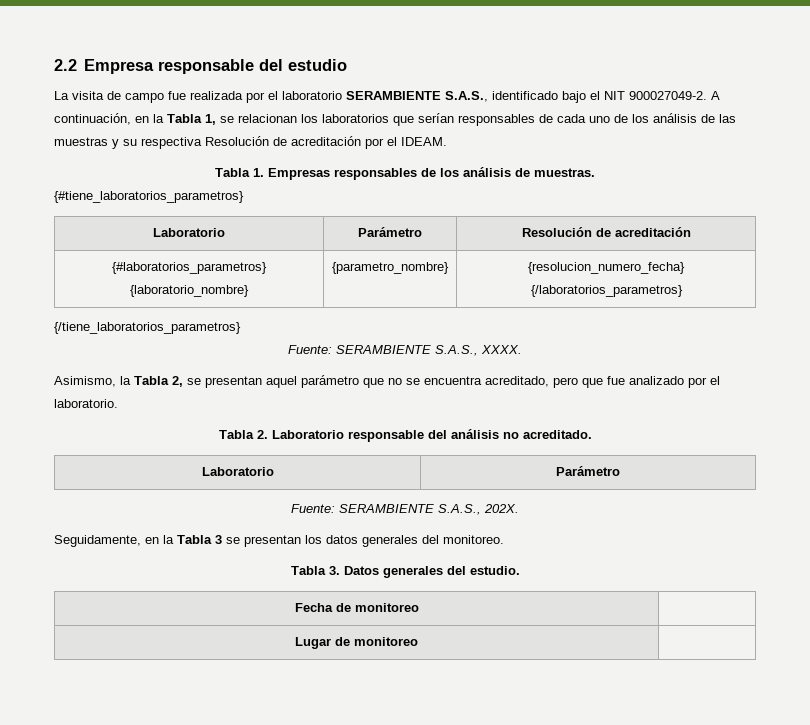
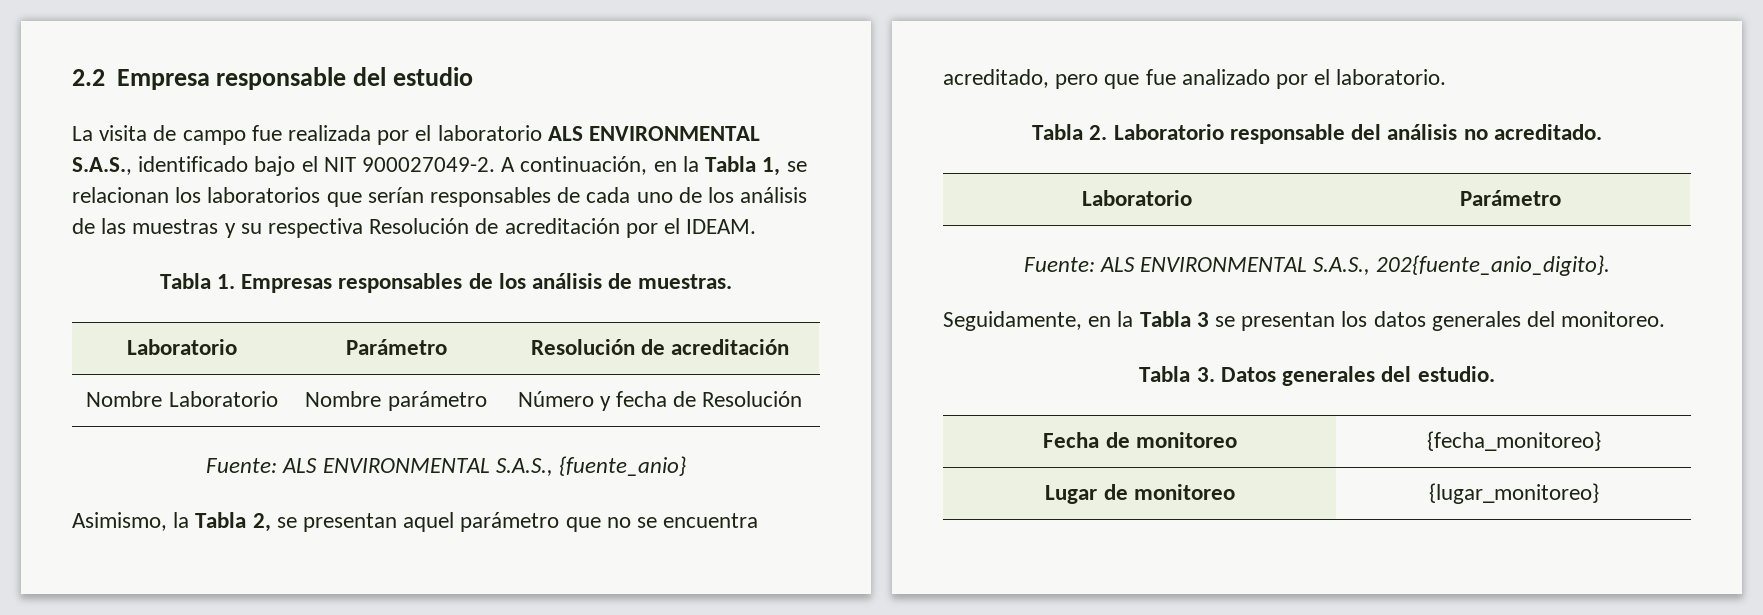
[346,91,441,100] SERAMBIENTE -> [547,126,761,141] ALS ENVIRONMENTAL
[54,191,244,203] // {#tiene_laboratorios_parametros} -> (733, 281) none
[112,262,267,274] [130,285,249,297] [332,262,449,274] [528,262,685,274] [530,285,683,297] [54,322,241,334] [288,345,522,356] {#laboratorios_parametros} {laboratorio_nombre} | {parametro_nombre} | {resolucion_numero_fecha} {/laboratorios_parametros} // {/tiene_laboratorios_parametros} // Fuente: SERAMBIENTE S.A.S., XXXX. -> [86,391,278,407] [305,391,487,411] [517,391,803,411] [206,456,686,476] Nombre Laboratorio | Nombre parámetro | Número y fecha de Resolución // Fuente: ALS ENVIRONMENTAL S.A.S., {fuente_anio}
[339,504,519,515] SERAMBIENTE S.A.S., 202X. -> [1099,255,1611,276] ALS ENVIRONMENTAL S.A.S., 202{fuente_anio_digito}.
(419, 607) none -> [1426,431,1601,451] {fecha_monitoreo}
(418, 641) none -> [1428,483,1599,504] {lugar_monitoreo}

